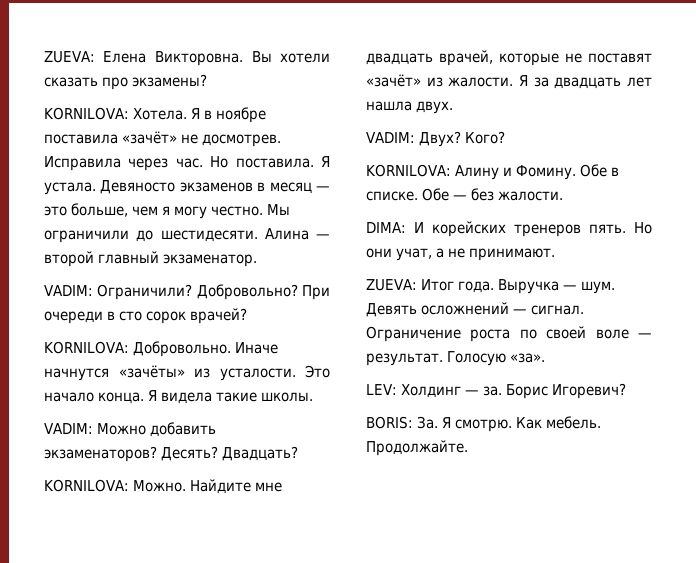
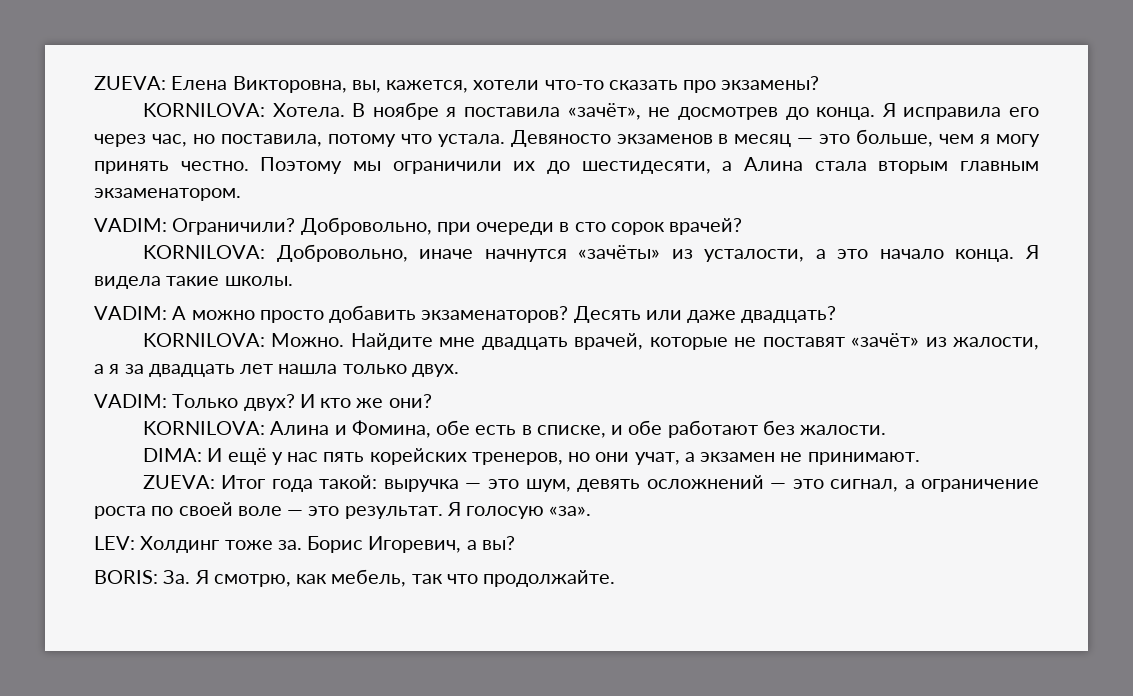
[154,51,330,66] Викторовна. Вы хотели -> [232,76,604,93] Викторовна, вы, кажется, хотели что-то
[191,107,267,123] [44,131,282,147] [44,156,330,171] Я в ноябре поставила «зачёт» не досмотрев. Исправила через час. Но поставила. Я -> [352,102,1039,120] [94,134,432,147] В ноябре я поставила «зачёт», не досмотрев до конца. Я исправила его через час, но поставила, потому что
[211,204,291,216] [44,228,330,243] [44,251,258,267] честно. Мы ограничили до шестидесяти. Алина — второй главный экзаменатор. -> [94,157,1039,174] [94,188,241,201] принять честно. Поэтому мы ограничили их до шестидесяти, а Алина стала вторым главным экзаменатором.
[196,284,331,300] Добровольно? При -> [300,217,471,235] Добровольно, при
[133,341,279,357] Добровольно. Иначе -> [276,244,474,262] Добровольно, иначе
[219,365,330,381] усталости. Это -> [704,249,869,262] усталости, а это
[97,422,217,437] [44,446,299,462] Можно добавить экзаменаторов? Десять? Двадцать? -> [172,305,837,323] А можно просто добавить экзаменаторов? Десять или даже двадцать?
[448,75,528,87] жалости. Я -> [953,337,1040,350] [94,364,120,374] жалости, а я
(412, 106) none -> [342,364,407,374] только
[419,131,506,147] [366,164,620,180] [366,188,564,201] [366,221,652,237] Двух? Кого? // KORNILOVA: Алину и Фомину. Обе в списке. Обе — без жалости. // DIMA: И корейских тренеров пять. Но -> [172,394,432,411] [142,420,887,438] [142,448,591,465] Только двух? И кто же они? // KORNILOVA: Алина и Фомина, обе есть в списке, и обе работают без жалости. // DIMA: И ещё у нас пять корейских тренеров, но
(445, 253) none -> [700,452,776,462] экзамен
[458,279,616,294] [366,302,585,317] [366,326,461,342] года. Выручка — шум. Девять осложнений — сигнал. Ограничение -> [271,475,1039,492] года такой: выручка — это шум, девять осложнений — это сигнал, а ограничение
[366,351,507,366] результат. Голосую -> [308,502,545,519] это результат. Я голосую
[465,390,480,395] — -> [224,540,273,550] тоже
[552,383,627,399] Игоревич? -> [368,536,515,553] Игоревич, а вы?
[455,416,602,432] [366,440,468,456] смотрю. Как мебель. Продолжайте. -> [213,569,616,587] смотрю, как мебель, так что продолжайте.

